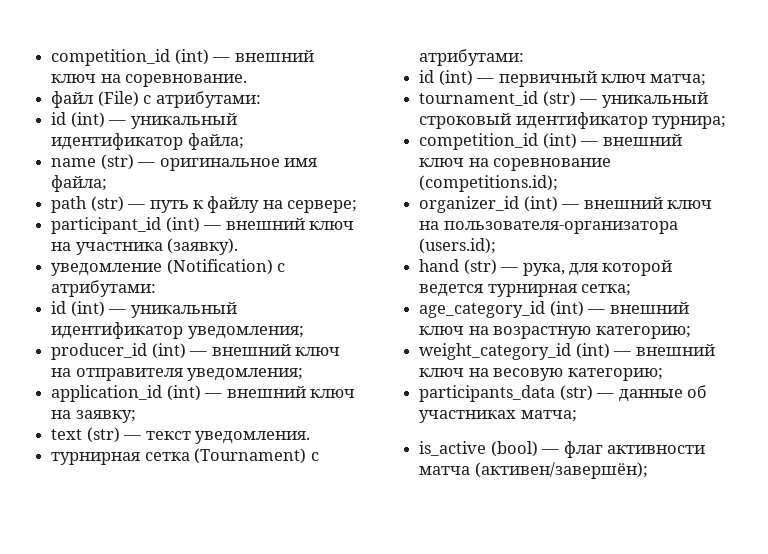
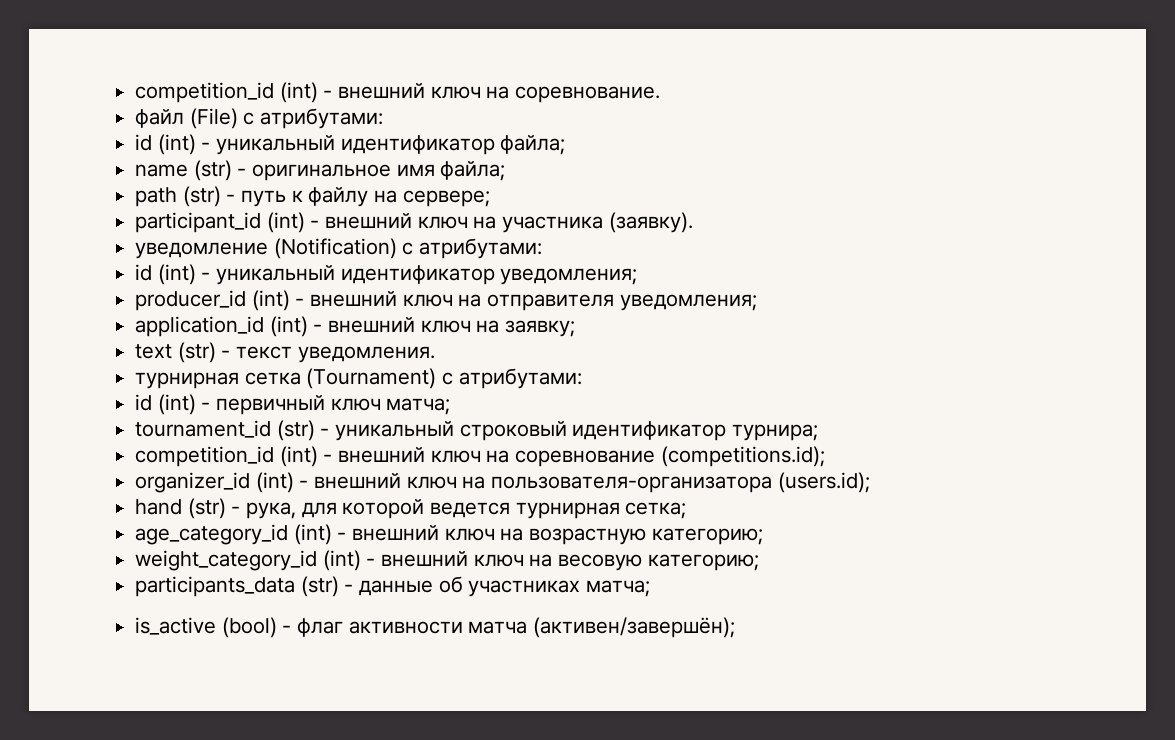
[51,49,231,66] competition_id (int) — -> [135,82,333,103] competition_id (int) -
[108,120,127,125] — -> [201,142,211,150] -
[137,162,156,167] — -> [237,168,247,176] -
[127,204,146,209] — -> [226,194,236,202] -
[203,225,222,230] — -> [310,220,320,228] -
[108,309,127,314] — -> [201,272,211,280] -
[189,351,208,356] — -> [295,298,305,306] -
[204,393,223,398] — -> [313,324,323,332] -
[123,435,142,440] — -> [221,350,231,358] -
[476,78,495,83] — -> [201,402,211,410] -
[579,99,598,104] — -> [320,428,330,436] -
[580,141,599,146] — -> [323,454,333,462] -
[561,204,580,209] — -> [299,480,309,488] -
[500,267,519,272] — -> [231,506,241,514] -
[587,309,606,314] — -> [337,532,347,540] -
[613,351,632,356] — -> [366,558,376,566] -
[596,393,615,398] — -> [344,584,354,592] -
[541,449,560,454] — -> [282,625,292,633] -

